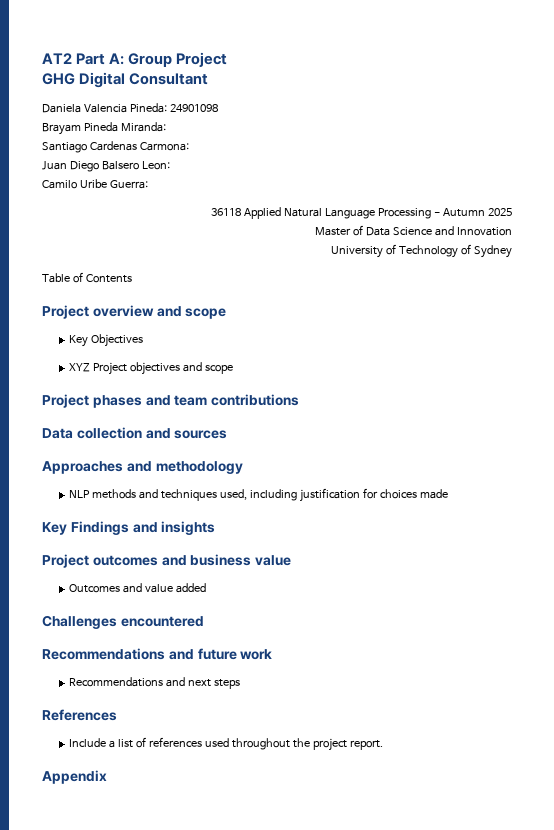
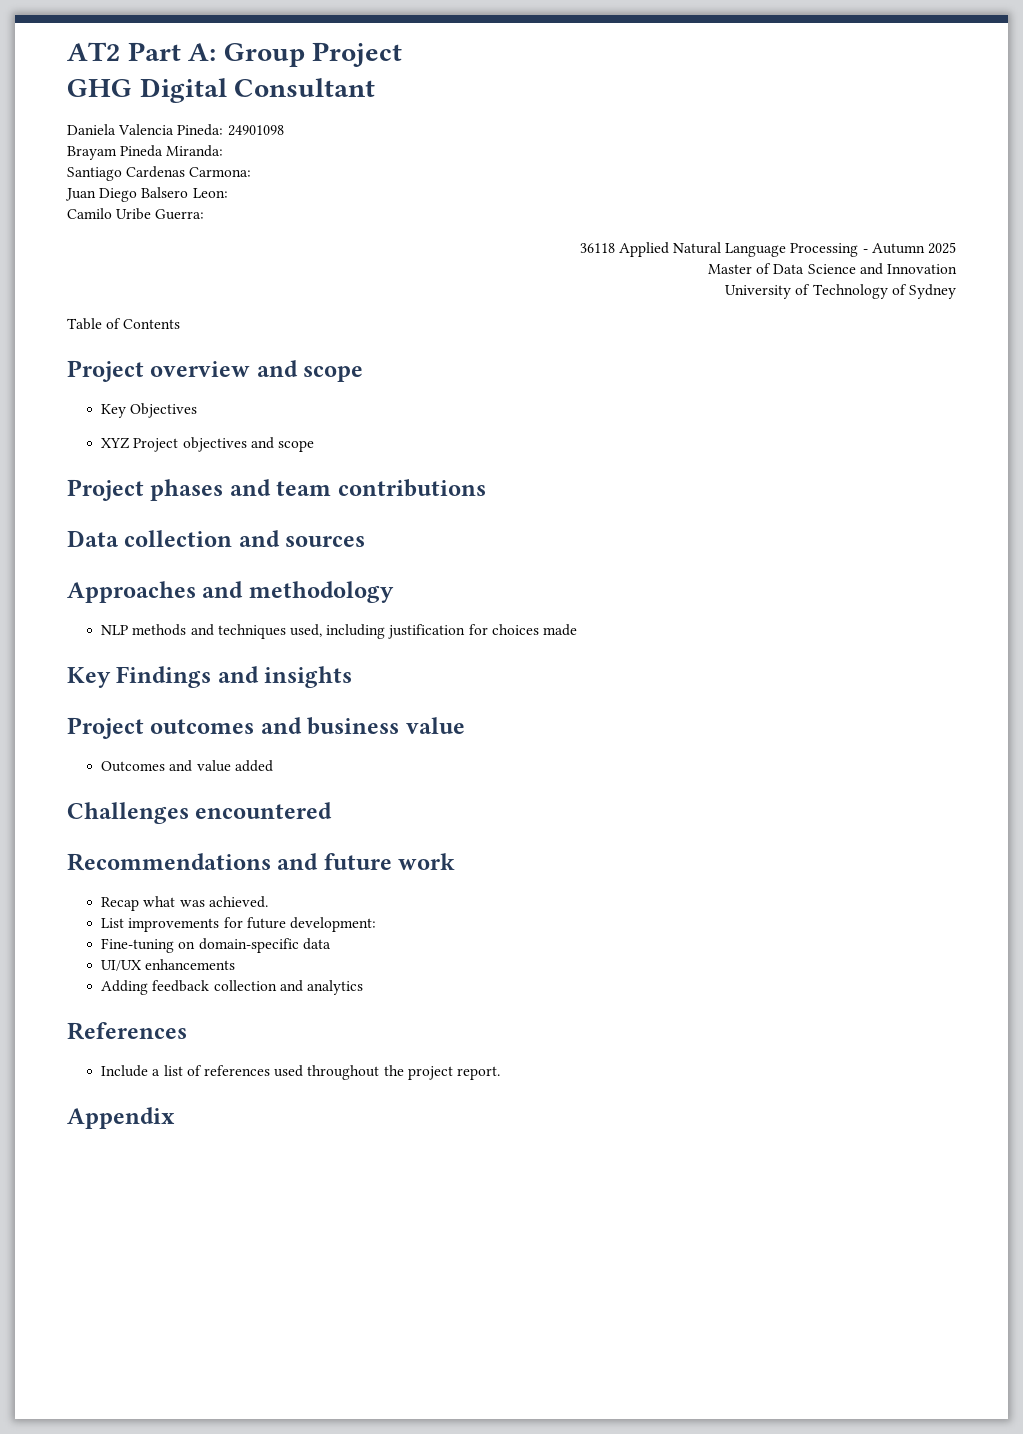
[68,677,240,689] Recommendations and next steps -> [101,896,268,911] [101,917,376,932] [101,938,331,953] [101,959,236,971] [101,980,363,995] Recap what was achieved. // List improvements for future development: // Fine-tuning on domain-specific data // UI/UX enhancements // Adding feedback collection and analytics

